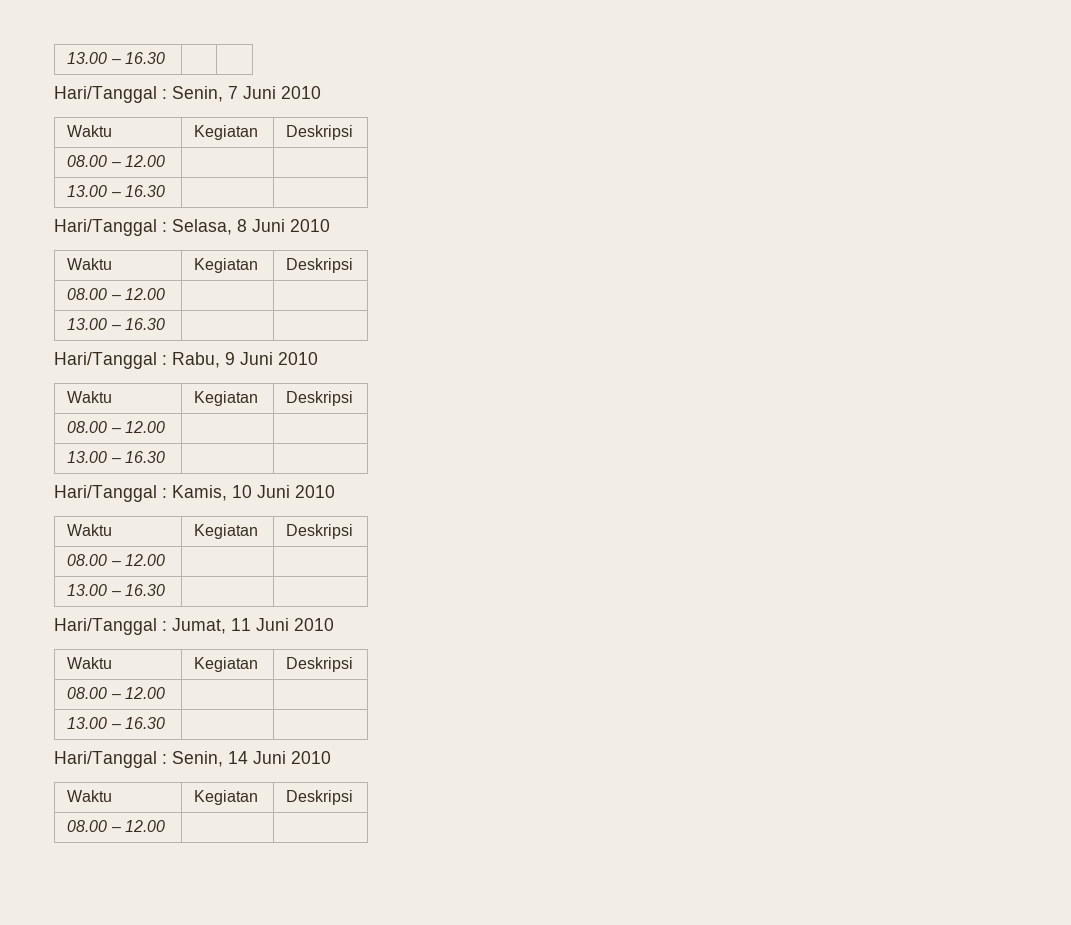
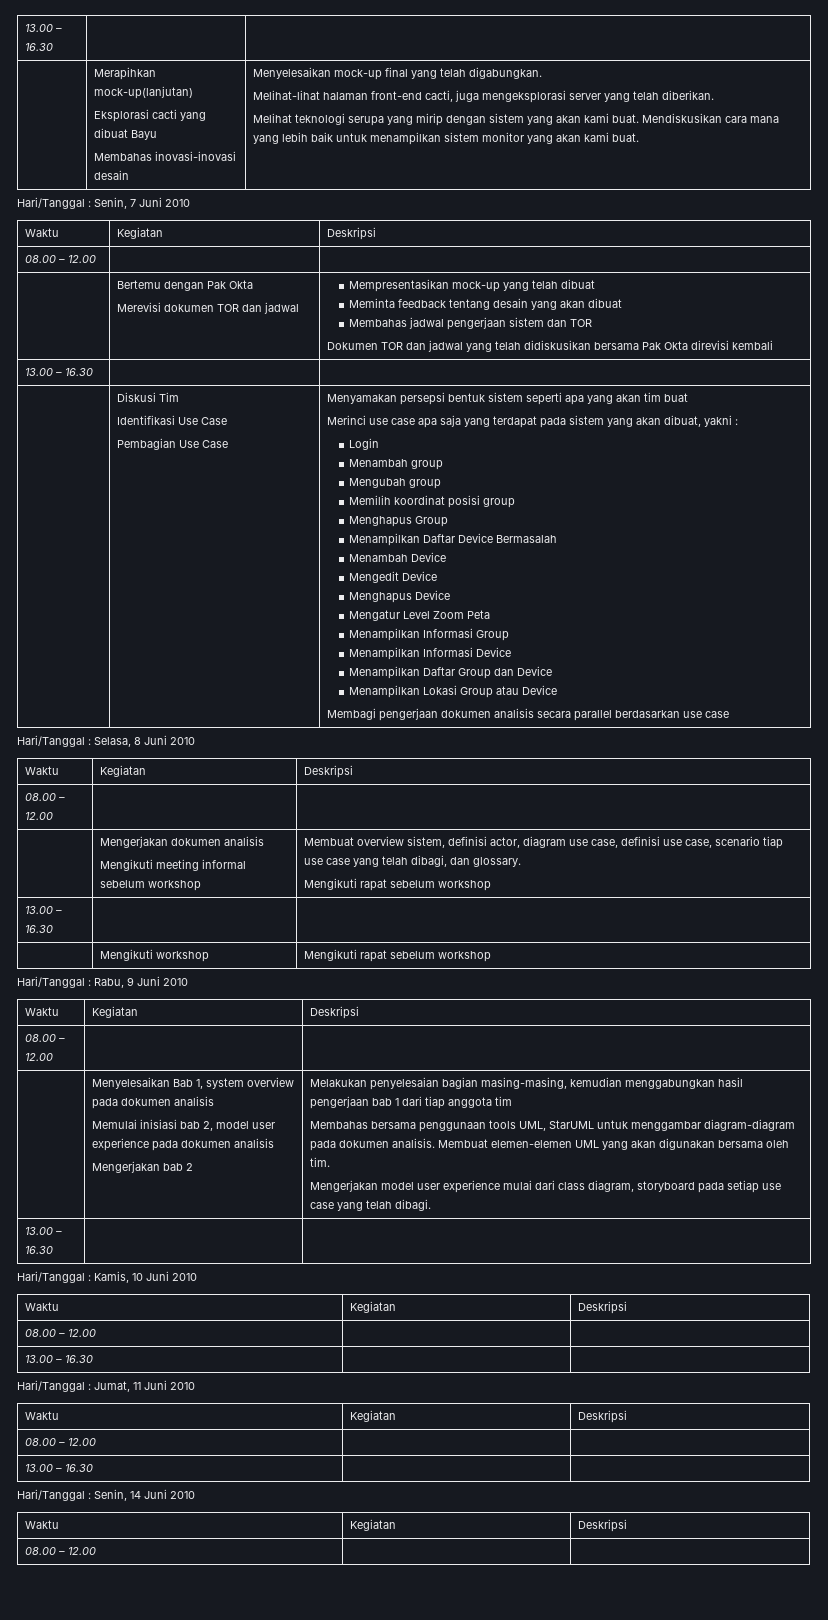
[67,52,165,64] 13.00 – 16.30 | | -> [24,24,62,32] [24,43,53,51] [93,67,156,80] [93,86,193,99] [93,109,206,122] [93,128,157,140] [93,151,236,161] [93,170,129,180] [252,67,542,80] [252,90,714,103] [252,113,779,126] [252,132,639,145] 13.00 – 16.30 | | // | Merapihkan mock-up(lanjutan) // Eksplorasi cacti yang dibuat Bayu // Membahas inovasi-inovasi desain | Menyelesaikan mock-up final yang telah digabungkan. // Melihat-lihat halaman front-end cacti, juga mengeksplorasi server yang telah diberikan. // Melihat teknologi serupa yang mirip dengan sistem yang akan kami buat. Mendiskusikan cara mana yang lebih baik untuk menampilkan sistem monitor yang akan kami buat.
[67,185,165,197] 13.00 – 16.30 | | -> [116,280,253,291] [116,302,299,314] [348,279,595,292] [348,298,622,310] [348,317,592,330] [326,340,773,352] [24,368,93,376] [116,392,179,402] [116,415,227,425] [116,438,228,450] [326,392,688,405] [326,415,738,428] [348,438,379,450] [348,459,443,470] [348,478,441,489] [348,495,515,508] [348,516,448,527] [348,533,557,546] [348,552,446,562] [348,571,437,583] [348,590,450,603] [348,610,490,621] [348,628,509,641] [348,647,511,660] [348,666,552,679] [348,685,557,698] [326,708,729,721] | Bertemu dengan Pak Okta // Merevisi dokumen TOR dan jadwal | Mempresentasikan mock-up yang telah dibuat // Meminta feedback tentang desain yang akan dibuat // Membahas jadwal pengerjaan sistem dan TOR // Dokumen TOR dan jadwal yang telah didiskusikan bersama Pak Okta direvisi kembali // 13.00 – 16.30 | | // | Diskusi Tim // Identifikasi Use Case // Pembagian Use Case | Menyamakan persepsi bentuk sistem seperti apa yang akan tim buat // Merinci use case apa saja yang terdapat pada sistem yang akan dibuat, yakni : // Login // Menambah group // Mengubah group // Memilih koordinat posisi group // Menghapus Group // Menampilkan Daftar Device Bermasalah // Menambah Device // Mengedit Device // Menghapus Device // Mengatur Level Zoom Peta // Menampilkan Informasi Group // Menampilkan Informasi Device // Menampilkan Daftar Group dan Device // Menampilkan Lokasi Group atau Device // Membagi pengerjaan dokumen analisis secara parallel berdasarkan use case
[67,318,165,330] 13.00 – 16.30 | | -> [99,836,264,848] [99,859,246,871] [99,880,201,891] [303,836,783,849] [303,855,521,867] [303,878,491,891] [24,906,62,914] [24,925,53,933] [99,949,209,962] [303,949,491,962] | Mengerjakan dokumen analisis // Mengikuti meeting informal sebelum workshop | Membuat overview sistem, definisi actor, diagram use case, definisi use case, scenario tiap use case yang telah dibagi, dan glossary. // Mengikuti rapat sebelum workshop // 13.00 – 16.30 | | // | Mengikuti workshop | Mengikuti rapat sebelum workshop
(165, 427) none -> [91,1077,294,1089] [91,1096,214,1109] [91,1119,275,1131] [91,1138,274,1151] [91,1161,193,1173] [309,1077,743,1090] [309,1096,512,1109] [309,1119,795,1132] [309,1138,789,1151] [309,1157,330,1167] [309,1180,781,1193] [309,1199,431,1211] // | Menyelesaikan Bab 1, system overview pada dokumen analisis // Memulai inisiasi bab 2, model user experience pada dokumen analisis // Mengerjakan bab 2 | Melakukan penyelesaian bagian masing-masing, kemudian menggabungkan hasil pengerjaan bab 1 dari tiap anggota tim // Membahas bersama penggunaan tools UML, StarUML untuk menggambar diagram-diagram pada dokumen analisis. Membuat elemen-elemen UML yang akan digunakan bersama oleh tim. // Mengerjakan model user experience mulai dari class diagram, storyboard pada setiap use case yang telah dibagi.

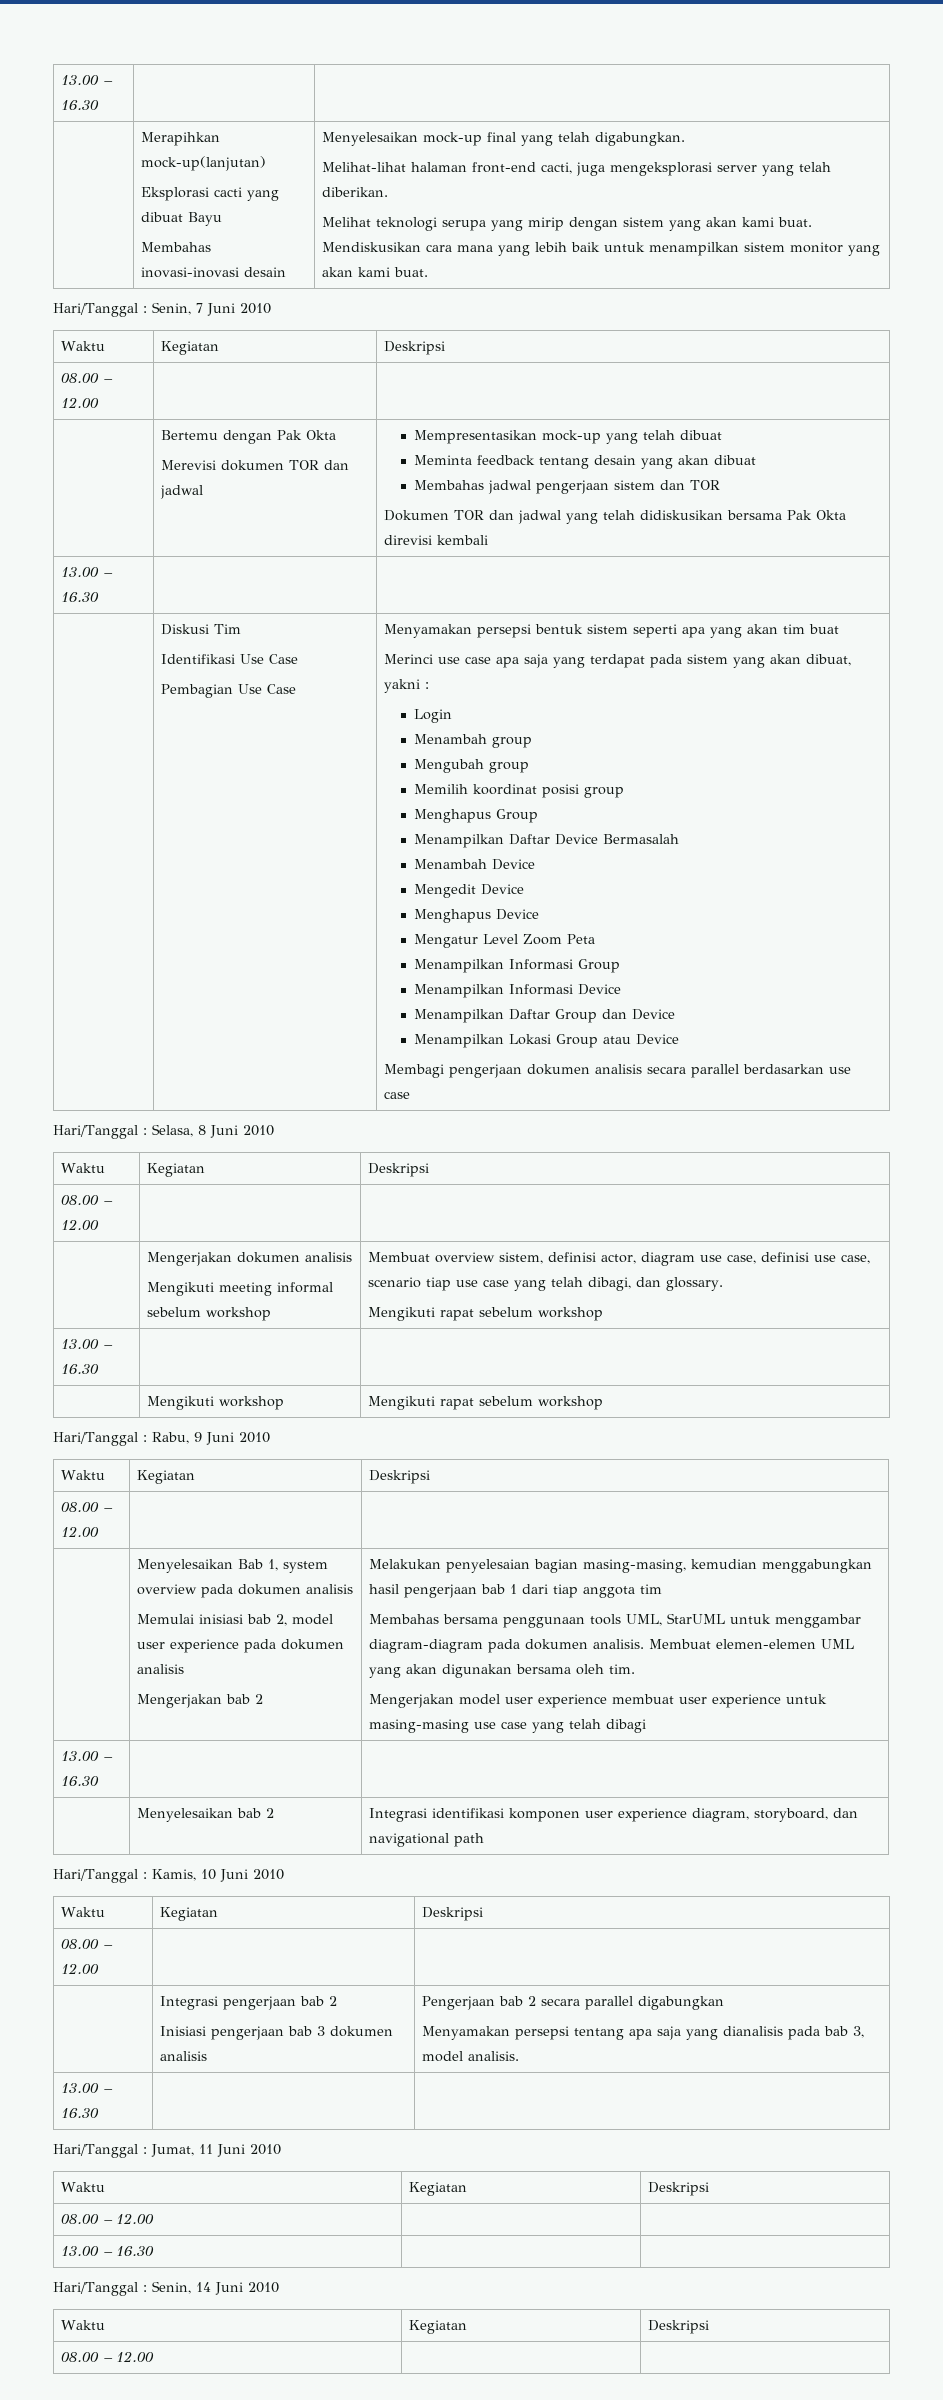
[502,1180,781,1193] [309,1199,431,1211] [24,1227,62,1235] [24,1246,53,1254] mulai dari class diagram, storyboard pada setiap use case yang telah dibagi. // 13.00 – 16.30 | | -> [612,1694,828,1708] [369,1719,647,1733] [61,1751,114,1761] [61,1776,100,1786] [137,1808,275,1822] [369,1808,859,1822] [369,1833,485,1847] membuat user experience untuk masing-masing use case yang telah dibagi // 13.00 – 16.30 | | // | Menyelesaikan bab 2 | Integrasi identifikasi komponen user experience diagram, storyboard, dan navigational path
(96, 1333) none -> [160,1996,338,2010] [160,2026,394,2040] [160,2051,208,2061] [422,1996,725,2010] [422,2026,865,2040] [422,2051,520,2062] // | Integrasi pengerjaan bab 2 // Inisiasi pengerjaan bab 3 dokumen analisis | Pengerjaan bab 2 secara parallel digabungkan // Menyamakan persepsi tentang apa saja yang dianalisis pada bab 3, model analisis.

